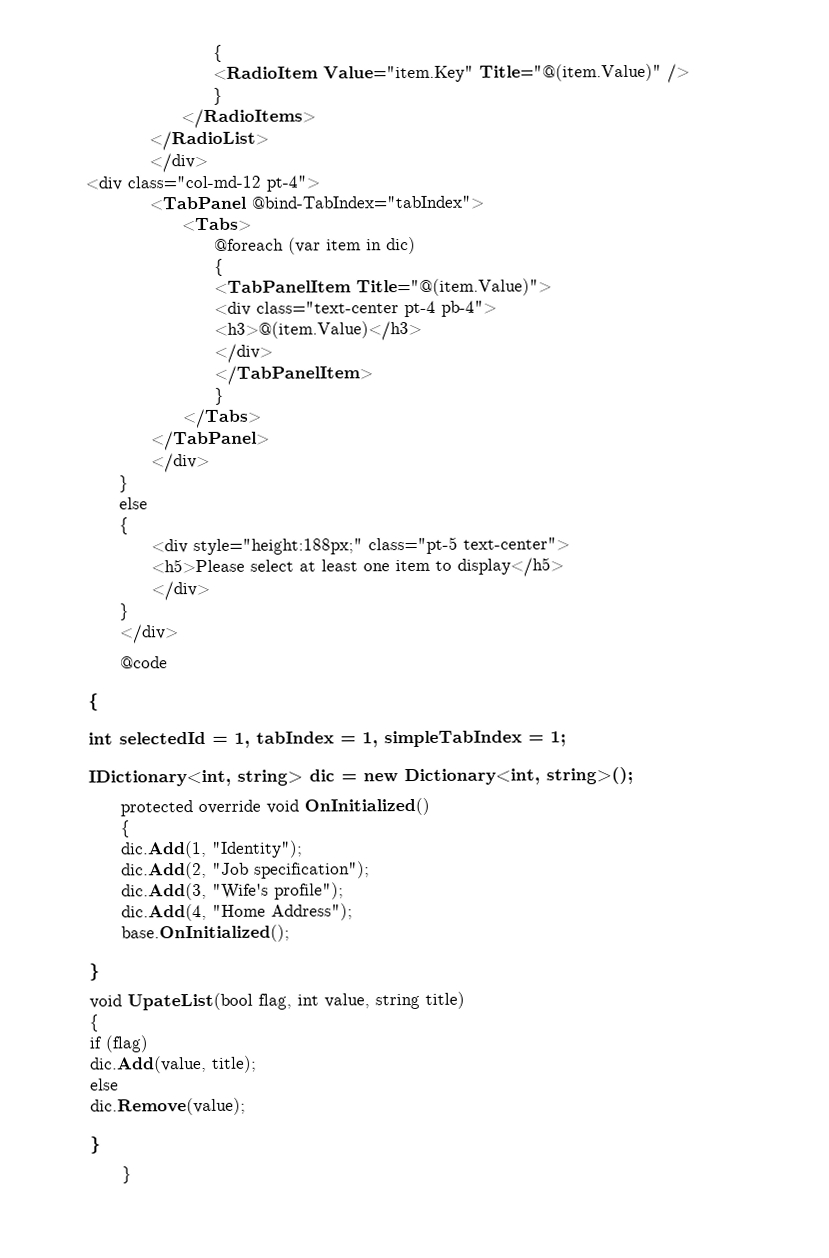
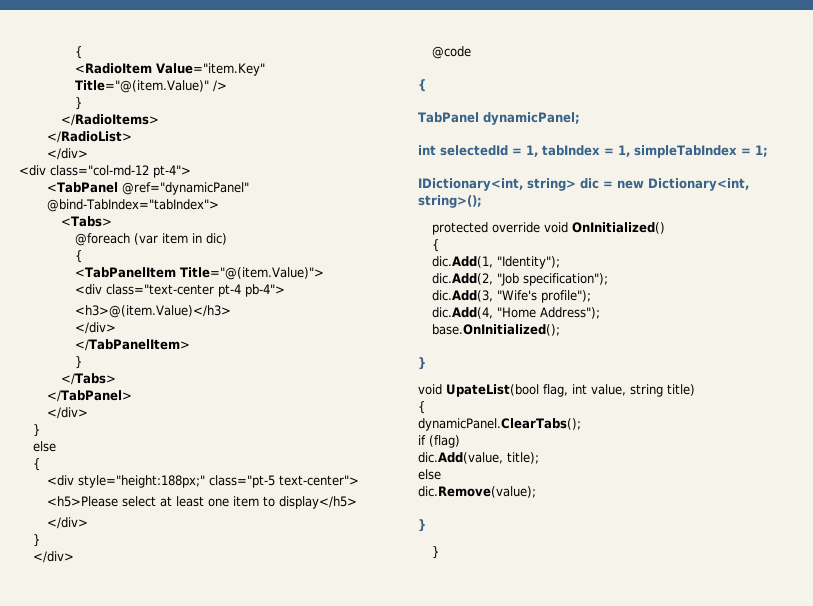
(247, 203) none -> [122,182,250,195] @ref="dynamicPanel"
(99, 702) none -> [418,112,580,125] // TabPanel dynamicPanel;
(99, 1023) none -> [418,418,581,431] // dynamicPanel.ClearTabs();

